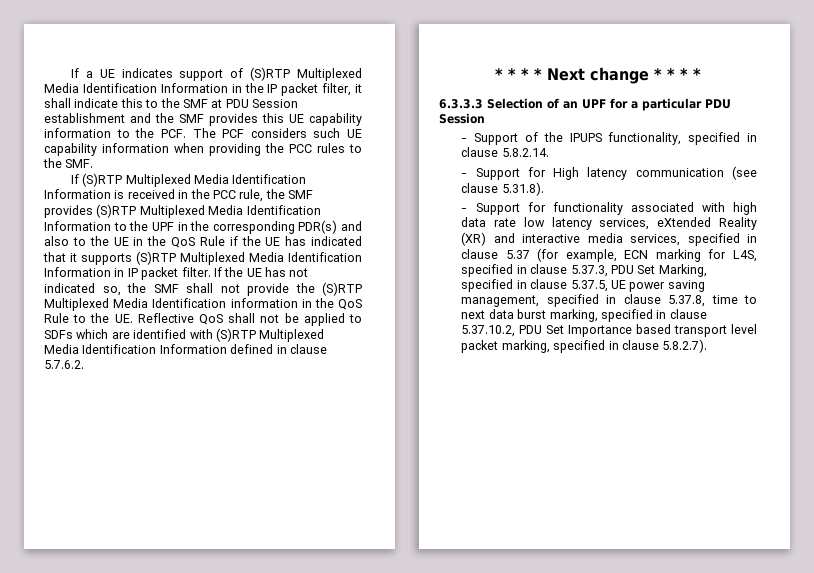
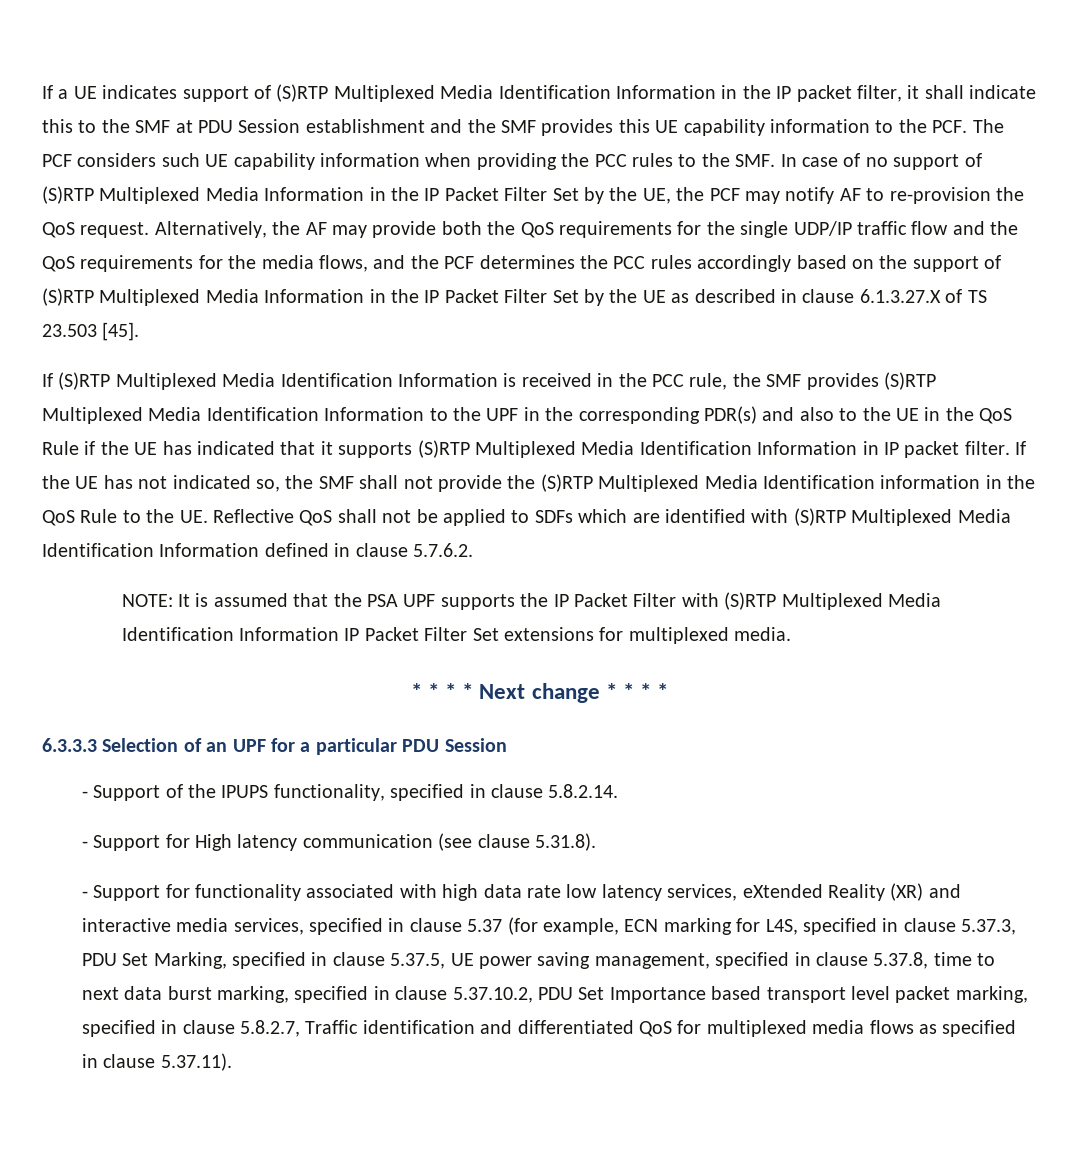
(94, 163) none -> [780,153,982,170] [42,186,1024,204] [42,221,1019,238] [42,255,1002,272] [42,288,987,306] [42,322,140,341] In case of no support of (S)RTP Multiplexed Media Information in the IP Packet Filter Set by the UE, the PCF may notify AF to re-provision the QoS request. Alternatively, the AF may provide both the QoS requirements for the single UDP/IP traffic flow and the QoS requirements for the media flows, and the PCF determines the PCC rules accordingly based on the support of (S)RTP Multiplexed Media Information in the IP Packet Filter Set by the UE as described in clause 6.1.3.27.X of TS 23.503 [45].
(84, 364) none -> [121,592,941,610] [121,627,792,644] // NOTE: It is assumed that the PSA UPF supports the IP Packet Filter with (S)RTP Multiplexed Media Identification Information IP Packet Filter Set extensions for multiplexed media.
[662,339,708,353] 5.8.2.7). -> [239,1020,1017,1037] [81,1053,232,1071] 5.8.2.7, Traffic identification and differentiated QoS for multiplexed media flows as specified in clause 5.37.11).

